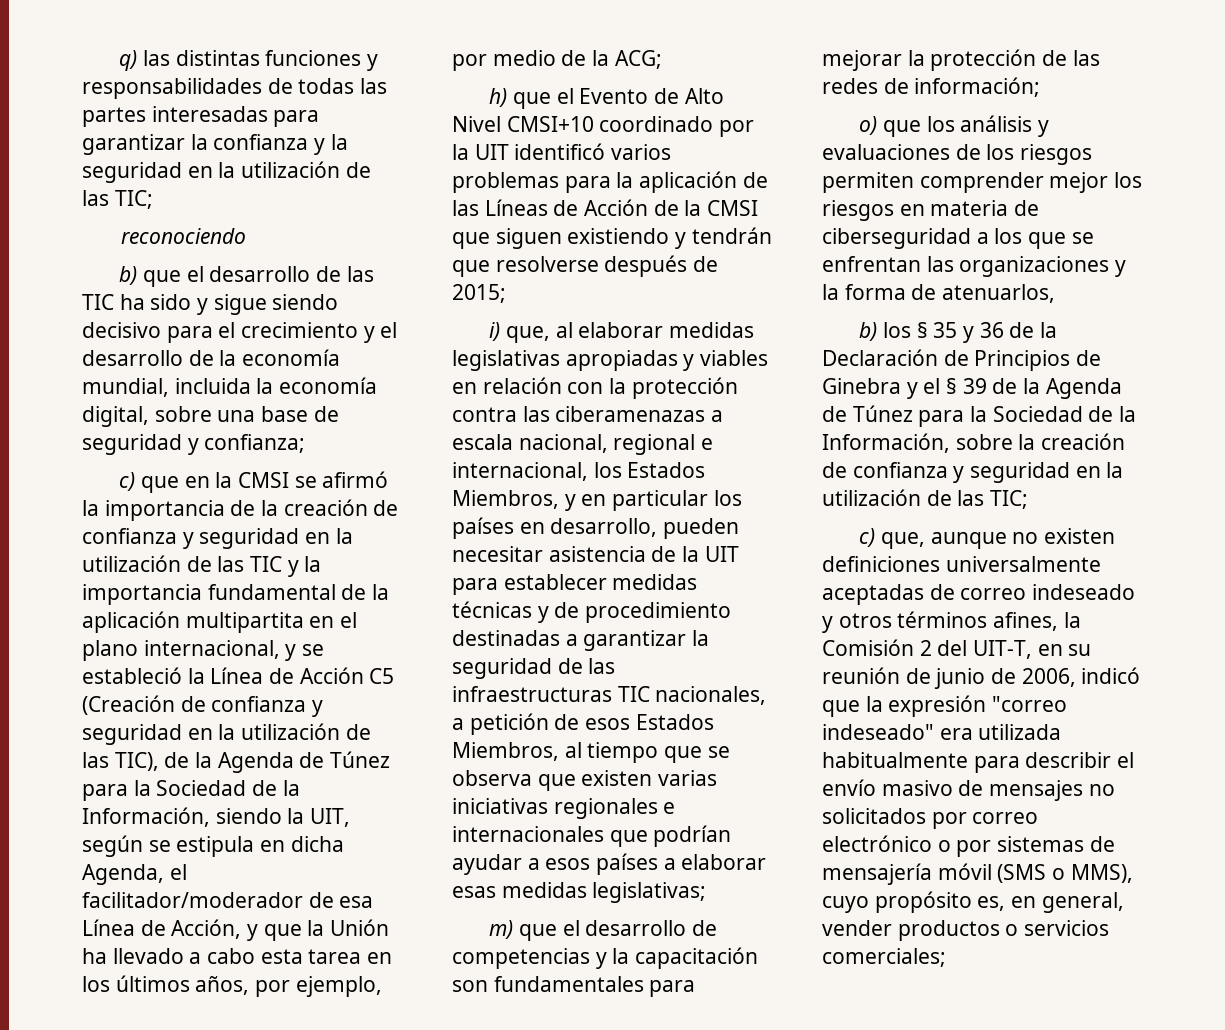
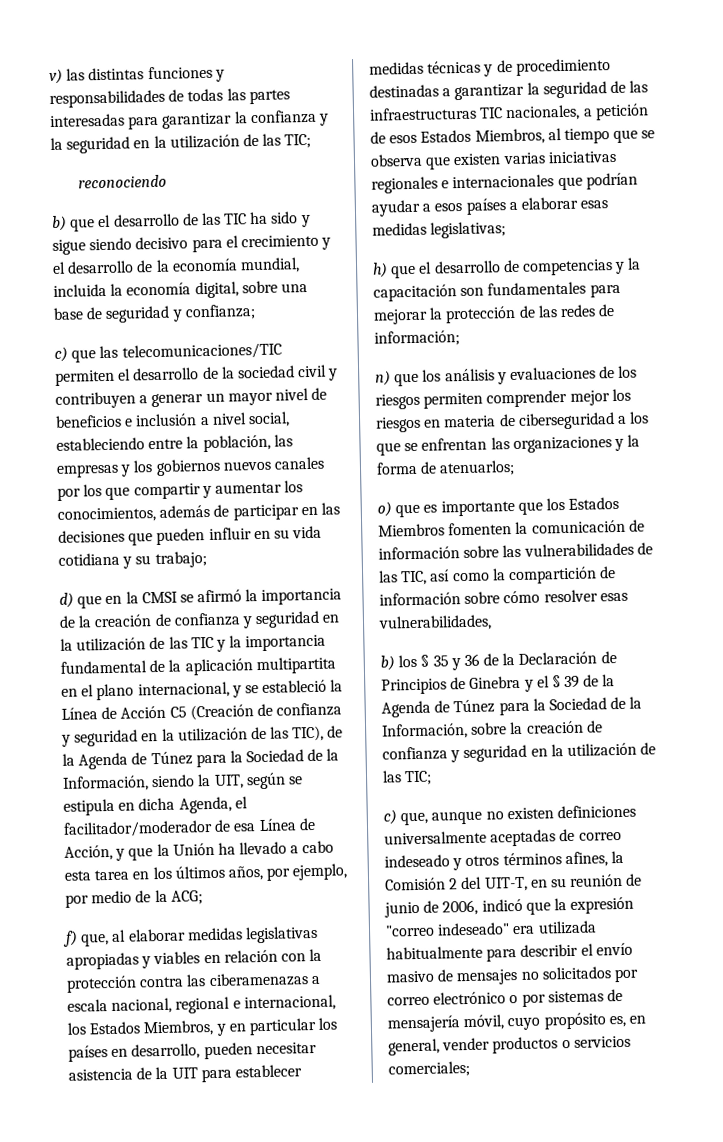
[119,50,138,71] q) -> [49,68,63,85] v)
(180, 484) none -> [99,342,282,361] [55,364,339,386] [55,387,328,409] [55,411,290,428] [56,434,293,453] [56,456,324,478] [57,480,304,501] [57,502,340,523] [58,525,323,546] [58,551,207,569] [59,592,103,609] las telecomunicaciones/TIC permiten el desarrollo de la sociedad civil y contribuyen a generar un mayor nivel de beneficios e inclusión a nivel social, estableciendo entre la población, las empresas y los gobiernos nuevos canales por los que compartir y aumentar los conocimientos, además de participar en las decisiones que pueden influir en su vida cotidiana y su trabajo; // d) que
[489,88,724,109] [452,116,755,137] [452,143,672,160] [452,171,768,193] [452,199,759,216] [452,227,772,249] [452,255,719,277] [452,284,506,303] [489,322,501,341] h) que el Evento de Alto Nivel CMSI+10 coordinado por la UIT identificó varios problemas para la aplicación de las Líneas de Acción de la CMSI que siguen existiendo y tendrán que resolverse después de 2015; // i) -> [62,930,78,947] f)
[489,920,514,939] m) -> [372,262,388,278] h)
[859,116,878,135] o) -> [375,370,391,386] n)
[942,284,1056,303] atenuarlos, -> [439,459,516,477] [377,496,620,518] [378,519,645,537] [378,542,653,560] [378,566,617,586] [379,589,628,606] [378,614,492,632] atenuarlos; // o) que es importante que los Estados Miembros fomenten la comunicación de información sobre las vulnerabilidades de las TIC, así como la compartición de información sobre cómo resolver esas vulnerabilidades,
[937,863,1133,883] móvil (SMS o MMS), -> [463,1014,505,1031] móvil,

